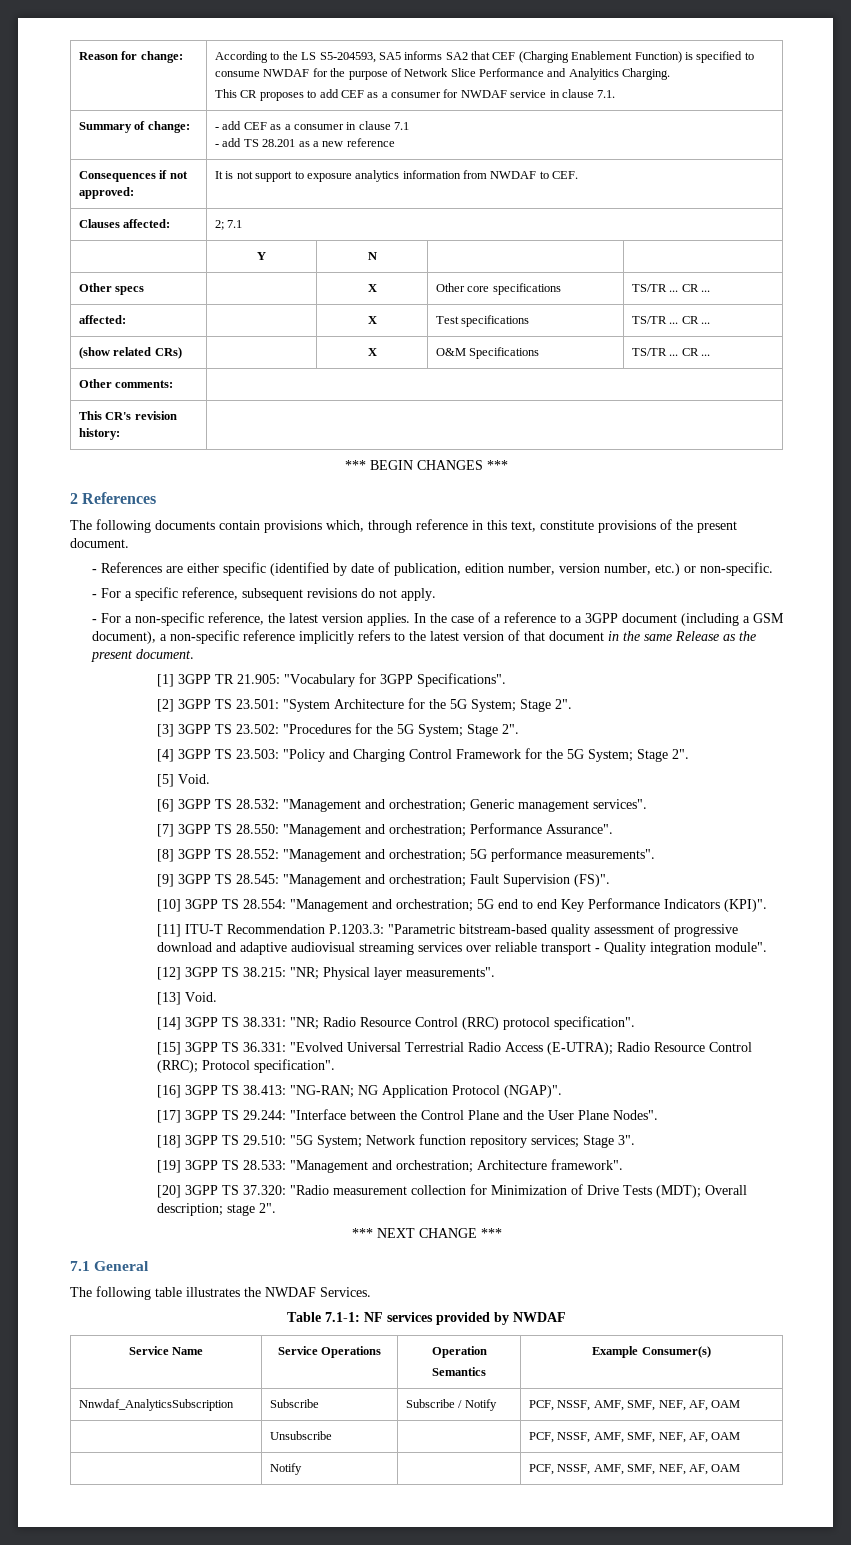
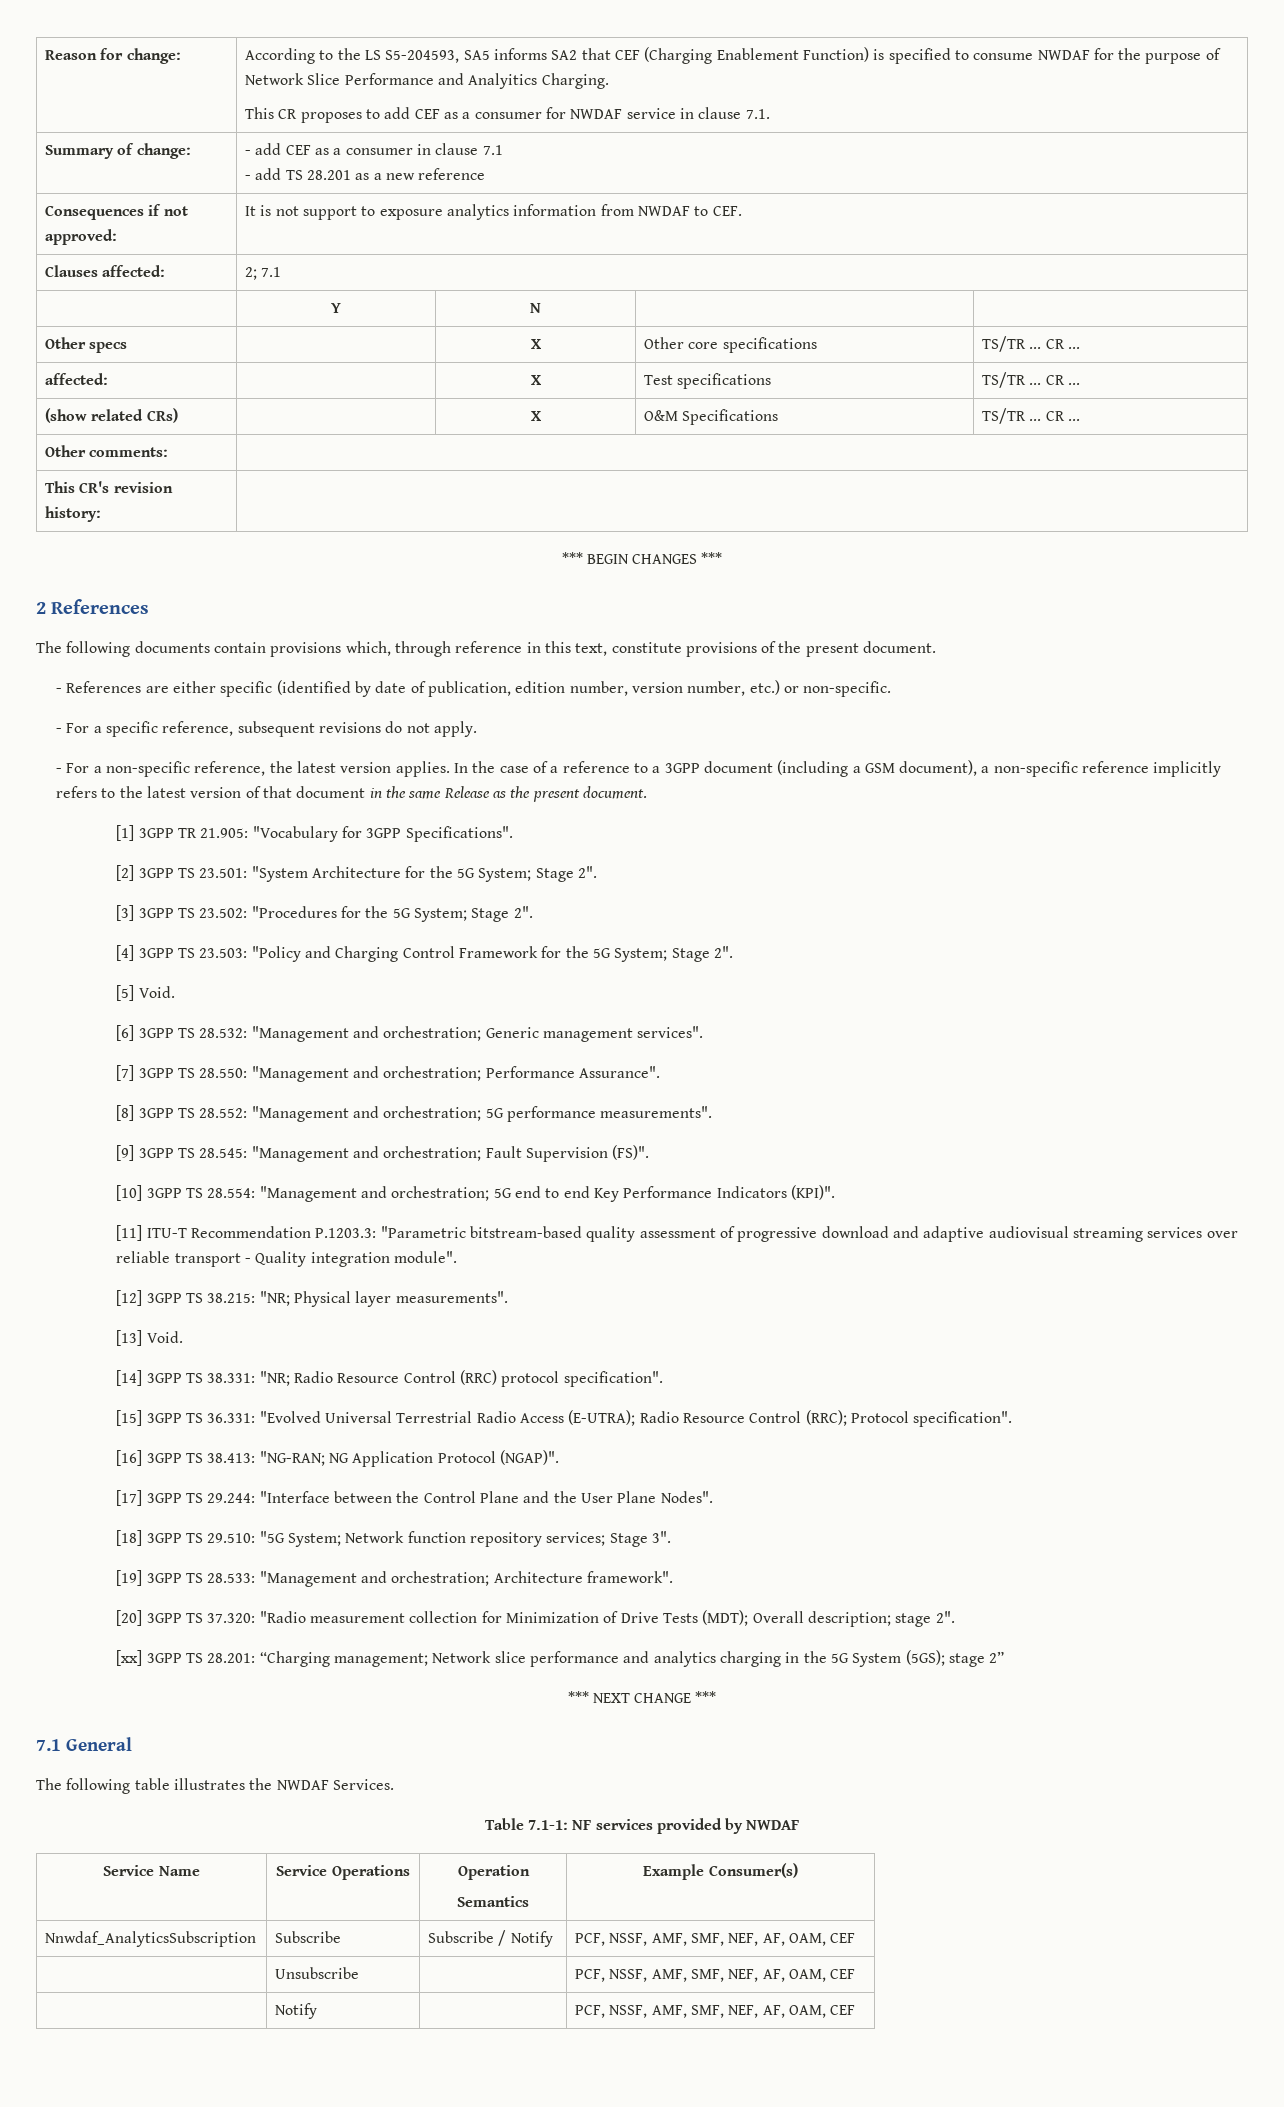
(276, 1208) none -> [116,1650,1005,1667] // [xx] 3GPP TS 28.201: “Charging management; Network slice performance and analytics charging in the 5G System (5GS); stage 2”
[711,1400,741,1408] OAM -> [788,1933,856,1946] OAM, CEF
[711,1432,741,1440] OAM -> [788,1969,856,1982] OAM, CEF
[711,1464,741,1472] OAM -> [788,2005,856,2018] OAM, CEF

